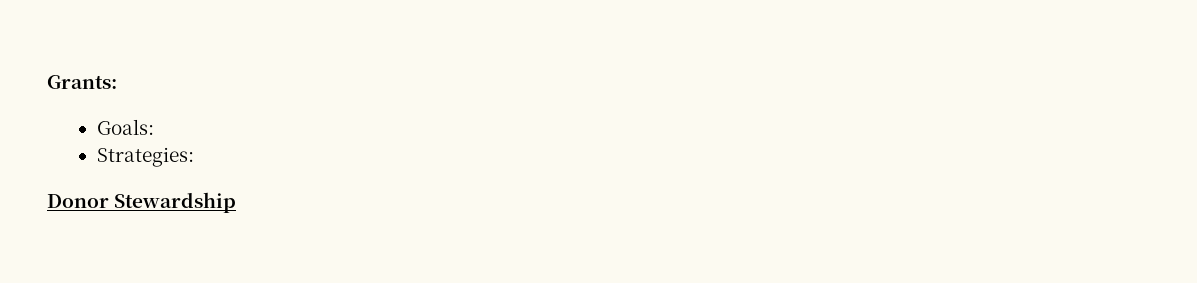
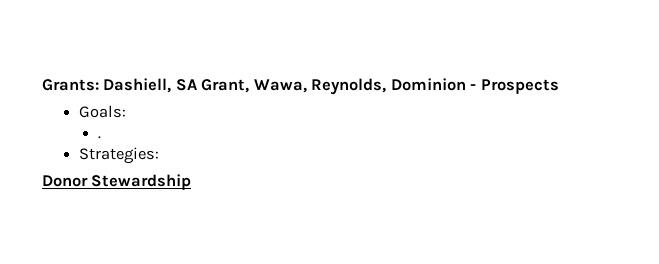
(117, 82) none -> [103,78,559,95] Dashiell, SA Grant, Wawa, Reynolds, Dominion - Prospects
(154, 127) none -> [97,136,101,139] // .

